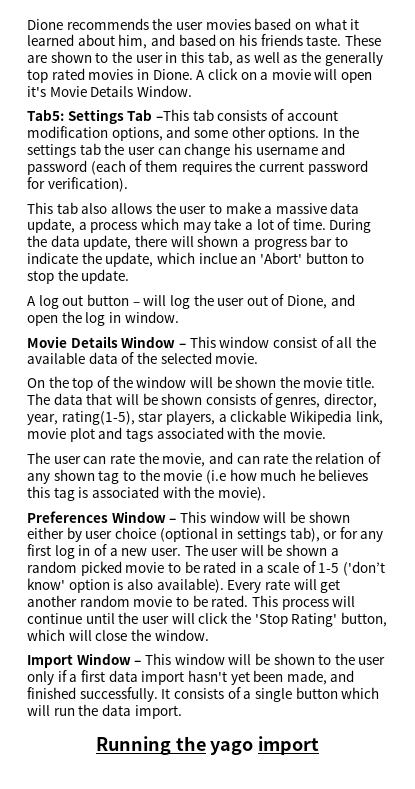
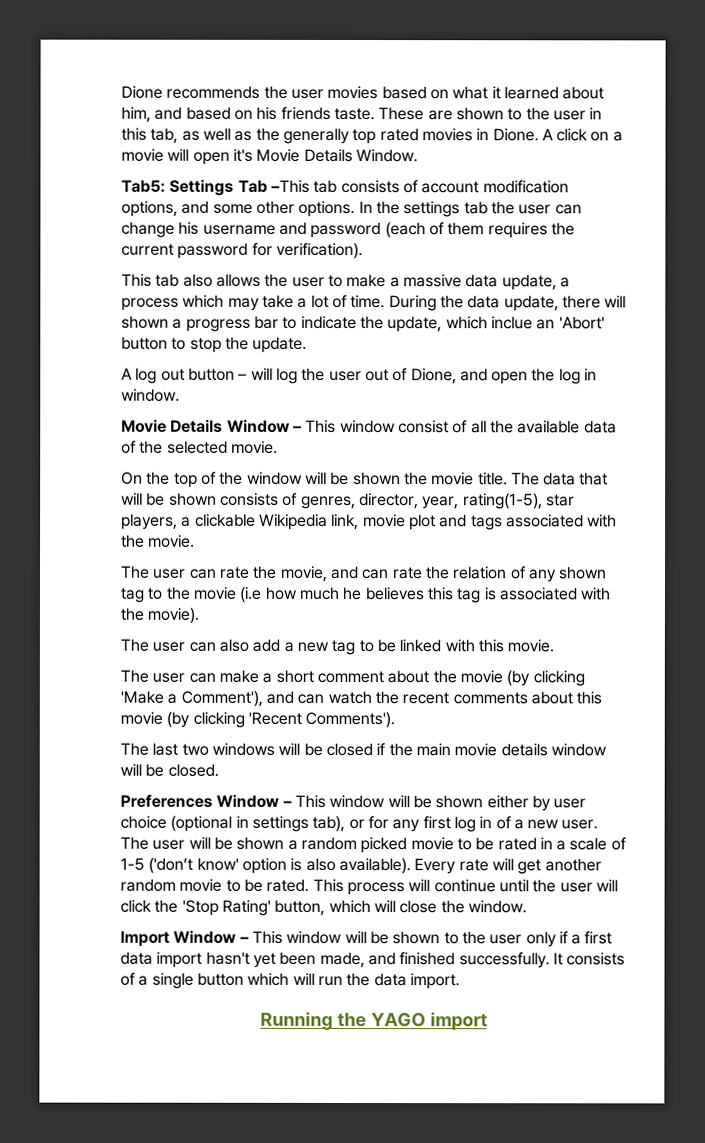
(266, 494) none -> [120,638,555,656] [120,669,585,687] [120,690,603,707] [120,711,396,729] [120,742,607,757] [120,763,219,777] // The user can also add a new tag to be linked with this movie. // The user can make a short comment about the movie (by clicking 'Make a Comment'), and can watch the recent comments about this movie (by clicking 'Recent Comments'). // The last two windows will be closed if the main movie details window will be closed.
[210,741,254,755] yago -> [370,1012,426,1028] YAGO

